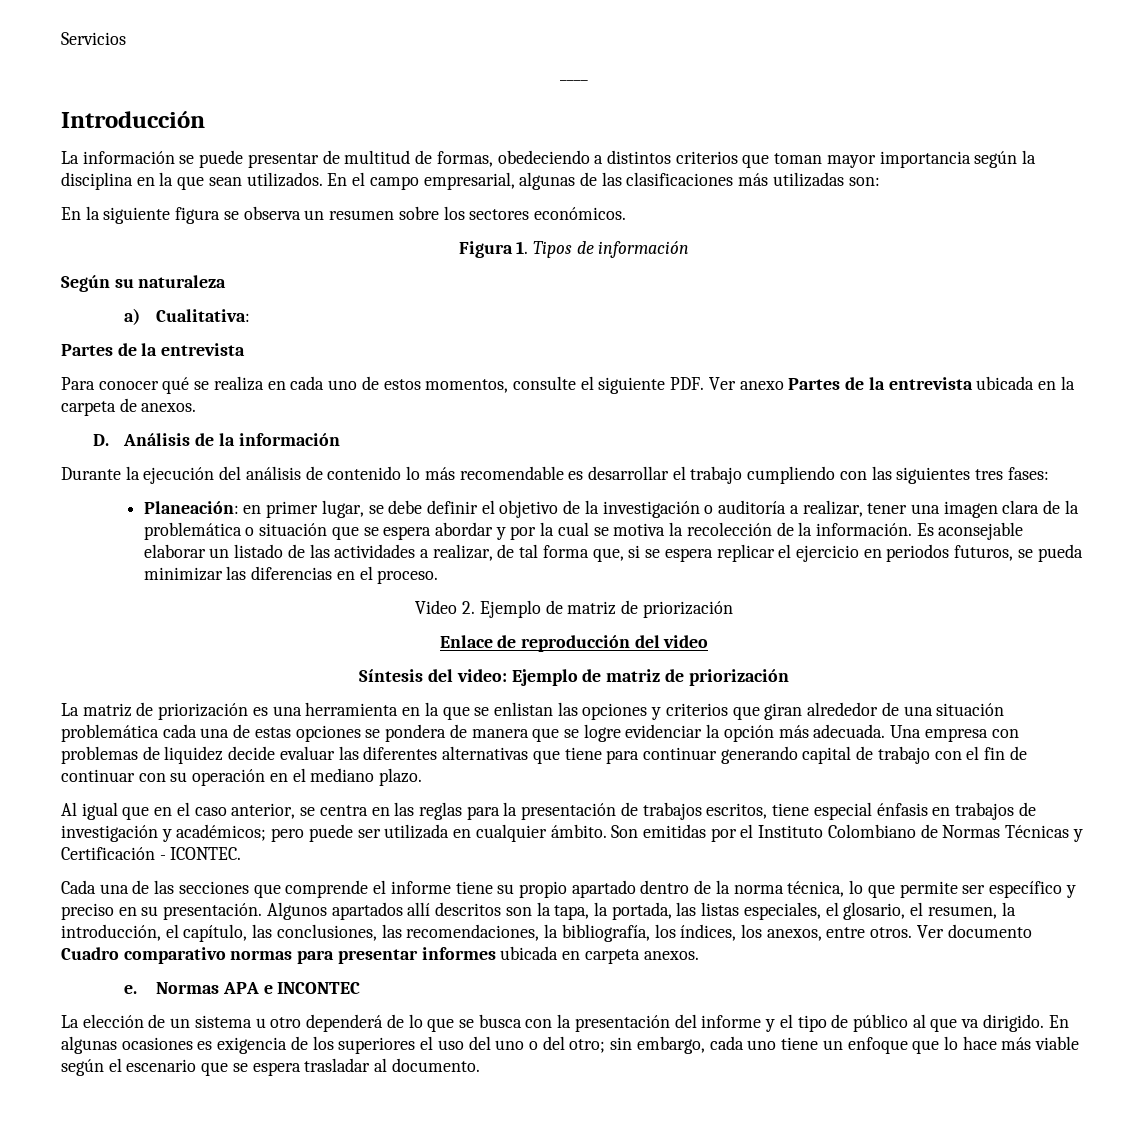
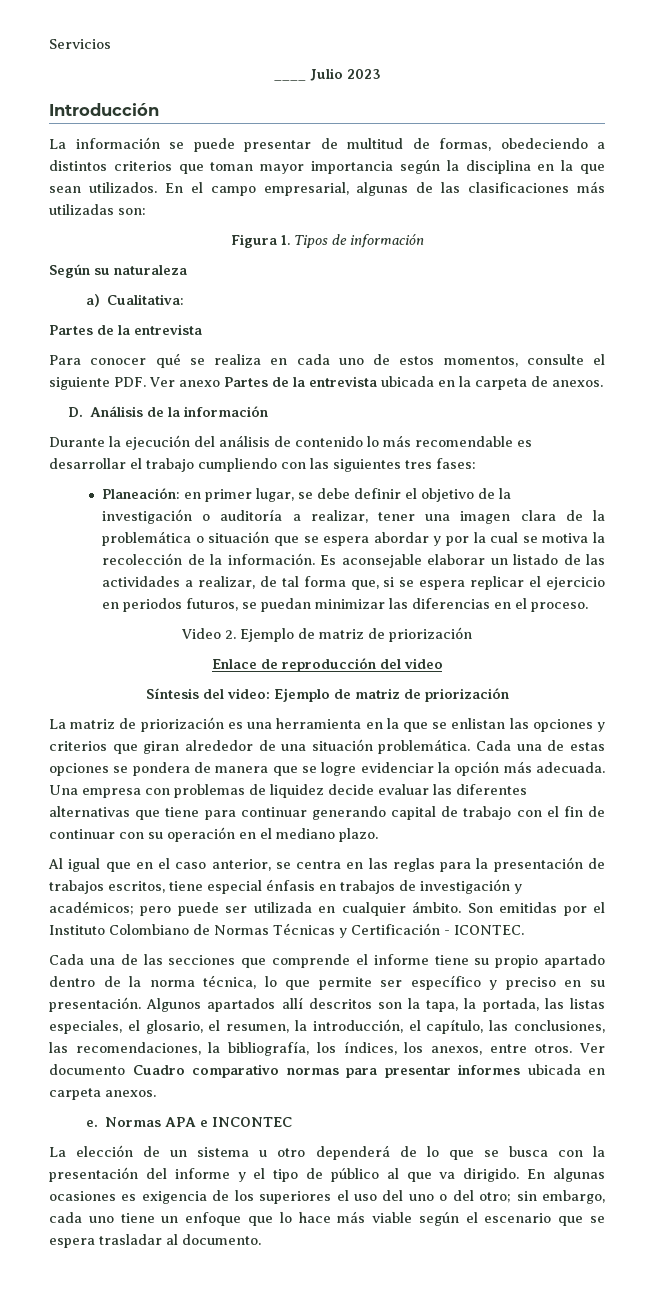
(588, 80) none -> [309,68,381,81] Julio 2023
[61,206,626,224] // En la siguiente figura se observa un resumen sobre los sectores económicos. -> (146, 211) none
[1037,544,1083,562] pueda -> [261,598,312,612] puedan
[61,724,197,742] problemática cada -> [378,739,512,754] problemática. Cada

